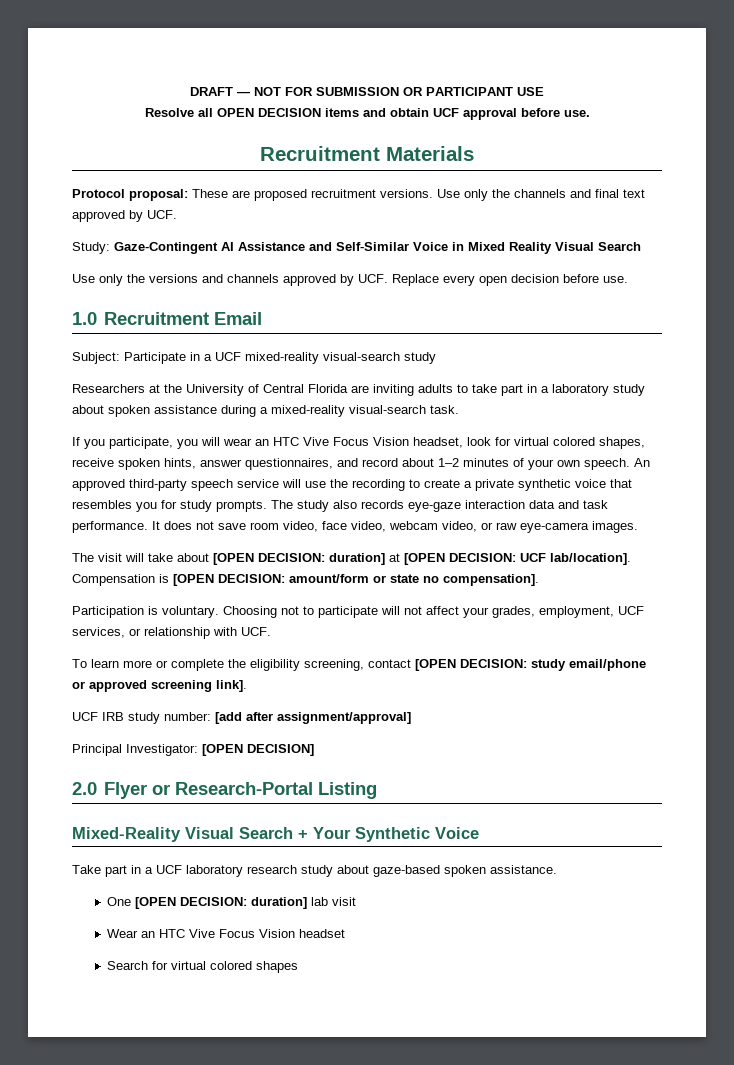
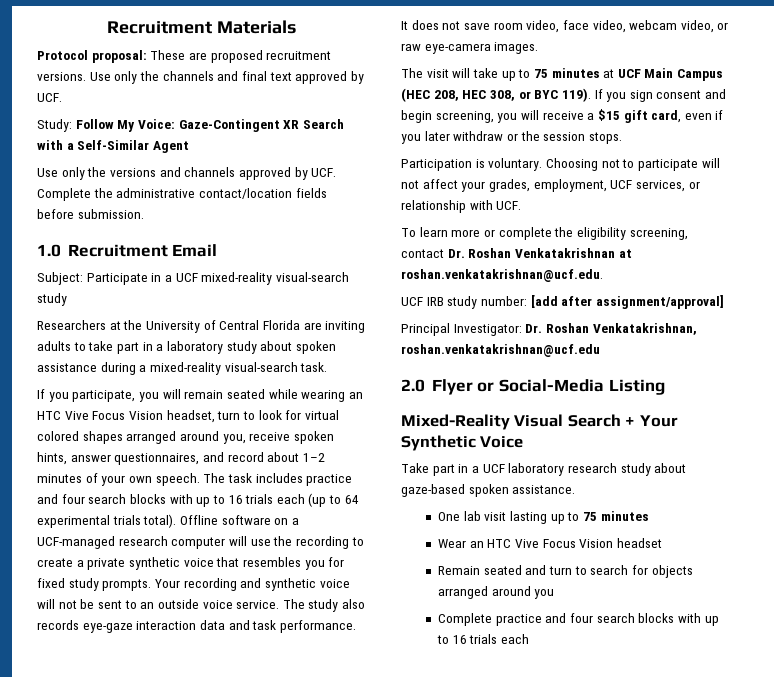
[190,87,544,96] [144,108,590,120] DRAFT — NOT FOR SUBMISSION OR PARTICIPANT USE // Resolve all OPEN DECISION items and obtain UCF approval before use. // -> (107, 27) none
[114,242,641,254] Gaze-Contingent AI Assistance and Self-Similar Voice in Mixed Reality Visual Search -> [75,119,344,132] [37,140,189,153] Follow My Voice: Gaze-Contingent XR Search with a Self-Similar Agent
[392,274,628,286] Replace every open decision before use. -> [37,188,327,201] [37,209,144,219] Complete the administrative contact/location fields before submission.
[223,438,252,446] wear -> [184,389,346,402] remain seated while wearing
(463, 442) none -> [217,411,255,420] turn to
[599,437,645,449] shapes, -> [82,431,246,444] shapes arranged around you,
[634,458,650,467] [72,479,279,491] An approved third-party speech service -> [203,473,353,486] [37,493,359,507] [37,514,299,528] [37,536,226,549] The task includes practice and four search blocks with up to 16 trials each (up to 64 experimental trials total). Offline software on a UCF-managed research computer
(177, 504) none -> [37,578,65,588] fixed
(267, 506) none -> [154,578,350,591] [37,599,280,609] Your recording and synthetic voice will not be sent to an outside voice service.
[177,553,631,565] [72,574,539,586] about [OPEN DECISION: duration] at [OPEN DECISION: UCF lab/location]. Compensation is [OPEN DECISION: amount/form or state no compensation]. -> [501,68,724,81] [401,88,727,102] [401,109,724,123] [401,131,622,144] up to 75 minutes at UCF Main Campus (HEC 208, HEC 308, or BYC 119). If you sign consent and begin screening, you will receive a $15 gift card, even if you later withdraw or the session stops.
[415,659,646,671] [72,680,247,692] [OPEN DECISION: study email/phone or approved screening link]. -> [447,248,632,258] [401,269,603,282] Dr. Roshan Venkatakrishnan at roshan.venkatakrishnan@ucf.edu.
[202,744,314,756] [OPEN DECISION] -> [525,323,697,335] [401,344,600,357] Dr. Roshan Venkatakrishnan, roshan.venkatakrishnan@ucf.edu
[174,782,313,795] Research-Portal -> [498,379,604,392] Social-Media
[134,897,307,909] [OPEN DECISION: duration] -> (461, 516) none
(356, 901) none -> [509,511,649,524] lasting up to 75 minutes
[106,961,298,973] Search for virtual colored shapes -> [438,565,693,578] [438,586,555,599] [438,613,719,626] [437,634,529,644] Remain seated and turn to search for objects arranged around you // Complete practice and four search blocks with up to 16 trials each

